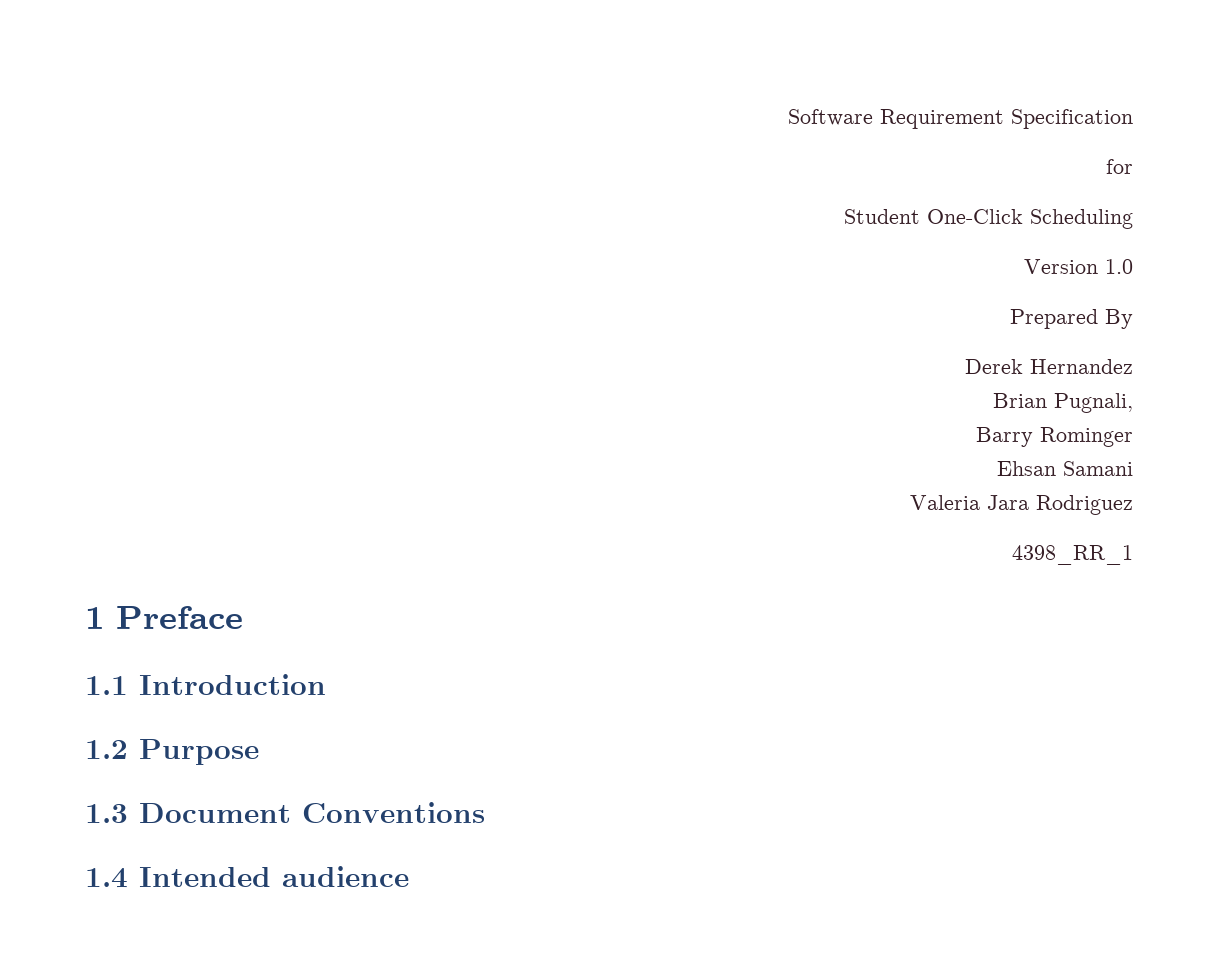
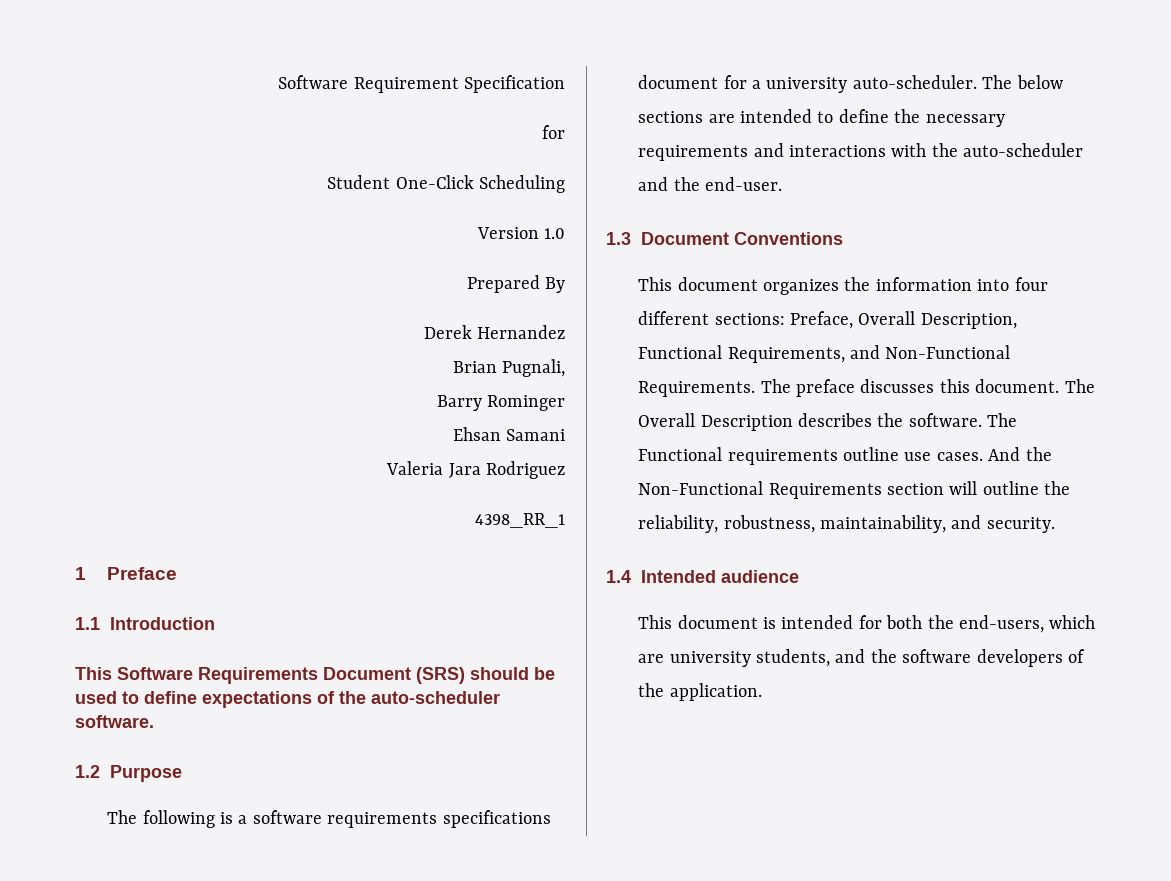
[85,739,259,765] [85,802,485,823] [85,866,409,888] 1.2 Purpose // 1.3 Document Conventions // 1.4 Intended audience -> [75,667,555,684] [75,691,500,708] [75,715,154,728] [75,765,182,782] [107,810,551,828] [638,75,1063,93] [638,109,1005,127] [638,143,1084,161] [638,177,782,191] [606,232,843,245] [638,277,1048,295] [638,311,1017,329] [638,345,1011,363] [638,379,1095,397] [638,413,1018,431] [638,447,1052,465] [638,481,1071,499] [638,515,1055,533] [606,570,799,583] [638,615,1096,633] [638,649,1085,667] [638,683,762,701] This Software Requirements Document (SRS) should be used to define expectations of the auto-scheduler software. // 1.2 Purpose // The following is a software requirements specifications document for a university auto-scheduler. The below sections are intended to define the necessary requirements and interactions with the auto-scheduler and the end-user. // 1.3 Document Conventions // This document organizes the information into four different sections: Preface, Overall Description, Functional Requirements, and Non-Functional Requirements. The preface discusses this document. The Overall Description describes the software. The Functional requirements outline use cases. And the Non-Functional Requirements section will outline the reliability, robustness, maintainability, and security. // 1.4 Intended audience // This document is intended for both the end-users, which are university students, and the software developers of the application.

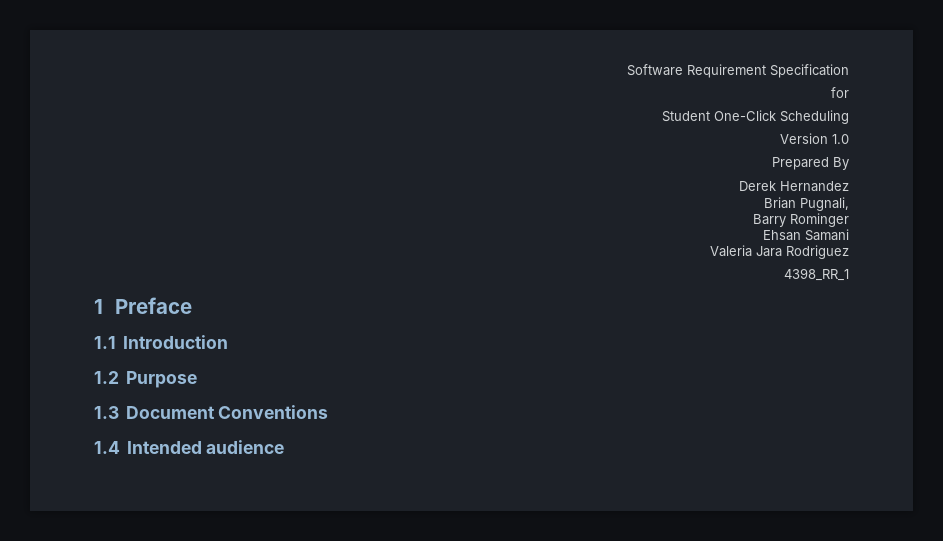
[75,667,555,684] [75,691,500,708] [75,715,154,728] [75,765,182,782] [107,810,551,828] [638,75,1063,93] [638,109,1005,127] [638,143,1084,161] [638,177,782,191] [606,232,843,245] [638,277,1048,295] [638,311,1017,329] [638,345,1011,363] [638,379,1095,397] [638,413,1018,431] [638,447,1052,465] [638,481,1071,499] [638,515,1055,533] [606,570,799,583] [638,615,1096,633] [638,649,1085,667] [638,683,762,701] This Software Requirements Document (SRS) should be used to define expectations of the auto-scheduler software. // 1.2 Purpose // The following is a software requirements specifications document for a university auto-scheduler. The below sections are intended to define the necessary requirements and interactions with the auto-scheduler and the end-user. // 1.3 Document Conventions // This document organizes the information into four different sections: Preface, Overall Description, Functional Requirements, and Non-Functional Requirements. The preface discusses this document. The Overall Description describes the software. The Functional requirements outline use cases. And the Non-Functional Requirements section will outline the reliability, robustness, maintainability, and security. // 1.4 Intended audience // This document is intended for both the end-users, which are university students, and the software developers of the application. -> [94,371,197,388] [94,405,329,419] [94,440,285,454] 1.2 Purpose // 1.3 Document Conventions // 1.4 Intended audience

